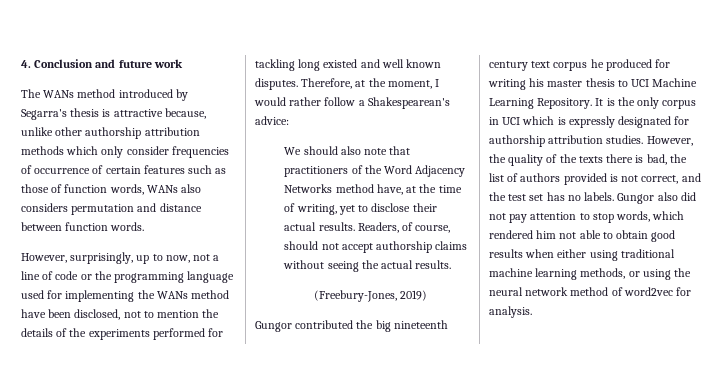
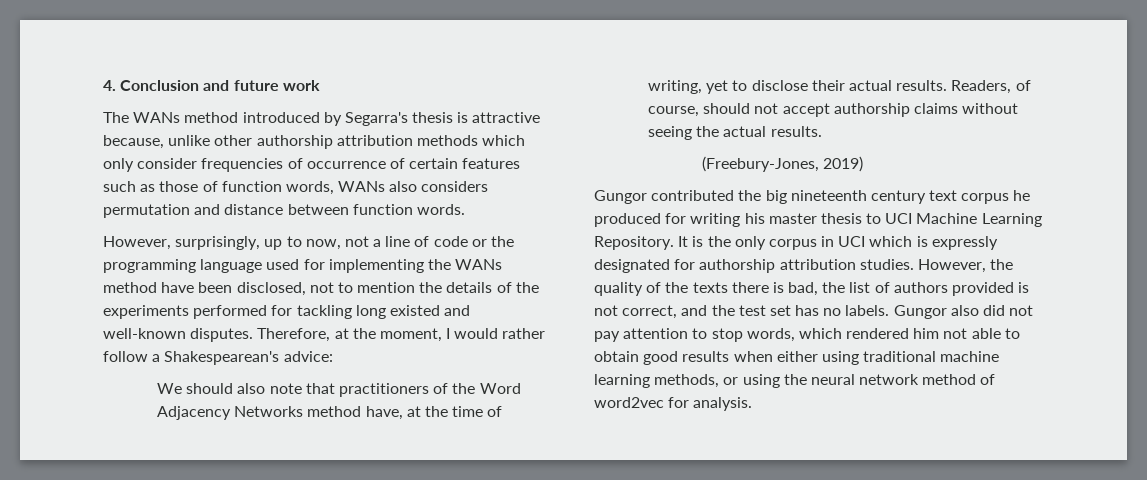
[381,59,442,68] well known -> [103,328,186,339] well-known

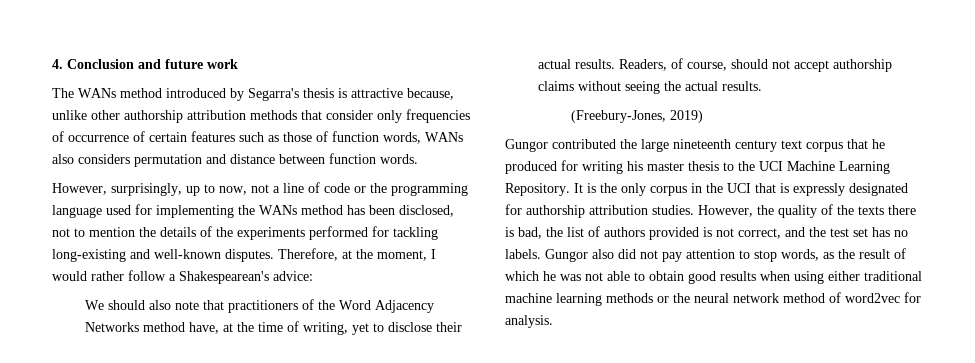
[482,135,526,146] [103,158,198,172] which only consider -> [301,110,402,123] that consider only
[161,282,195,293] have -> [347,205,365,215] has
[355,305,440,319] long existed -> [52,249,126,262] long-existing
[765,190,787,204] big -> [641,139,669,152] large
(1010, 198) none -> [847,139,868,149] that
(882, 218) none -> [738,161,755,171] the
[838,236,913,247] UCI which -> [706,183,776,193] the UCI that
[798,328,940,339] which rendered him -> [823,248,906,259] [505,271,581,281] as the result of which he was
[776,351,859,365] either using -> [794,271,860,284] using either
[654,374,780,388] methods, or using -> [606,293,669,303] methods or

